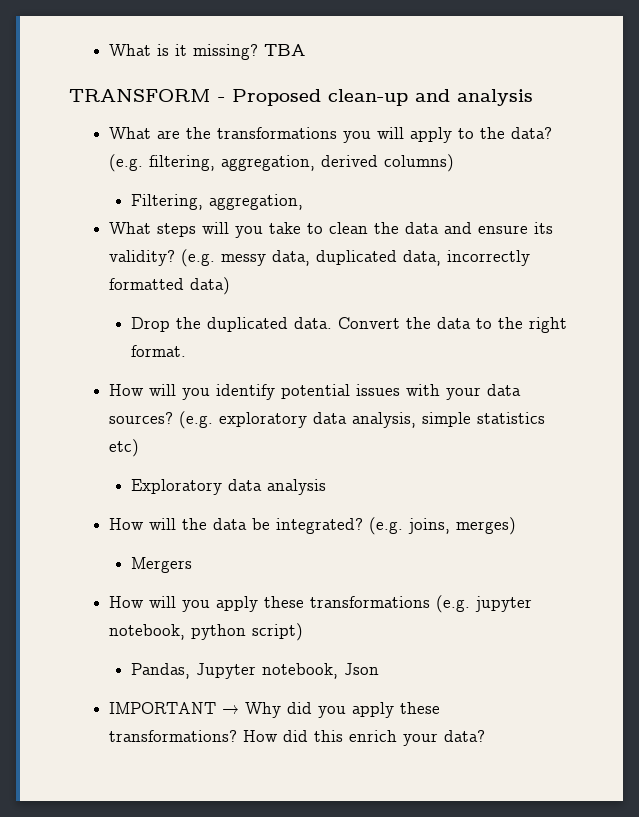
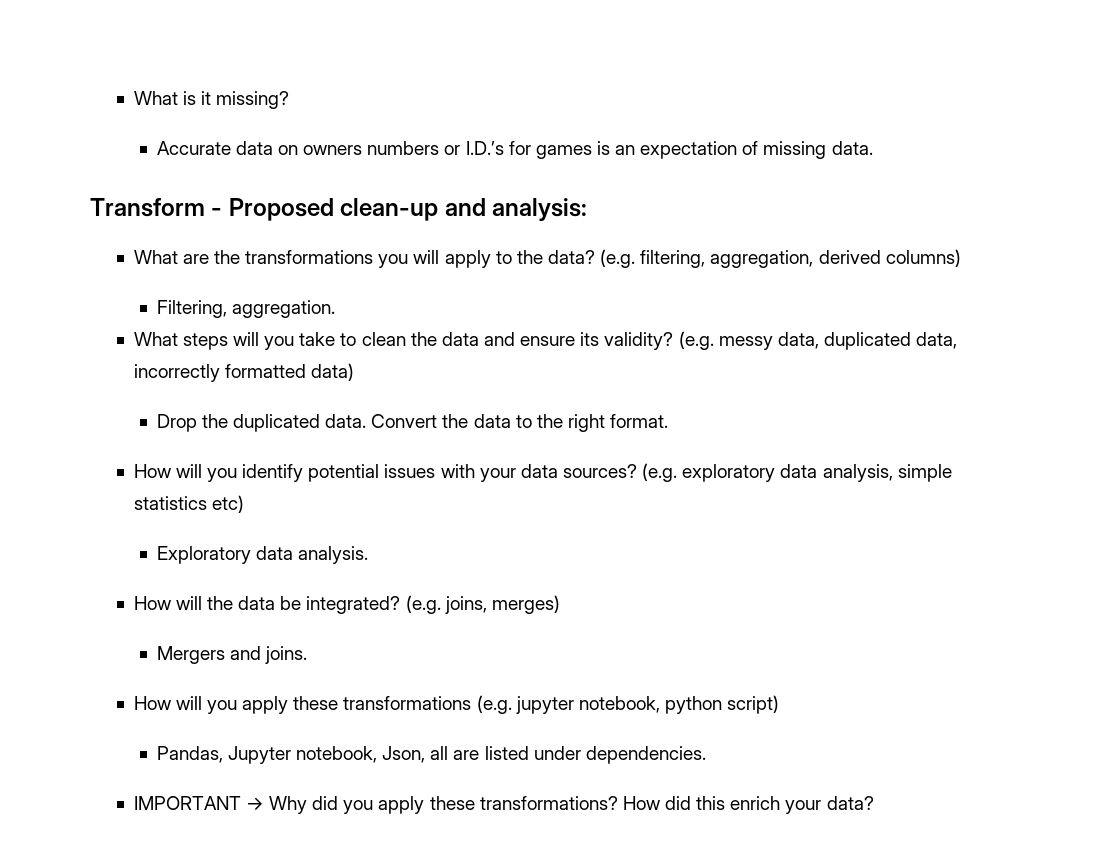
[264,44,306,56] [69,89,211,102] TBA // TRANSFORM -> [156,141,873,159] [90,198,205,217] // Accurate data on owners numbers or I.D.’s for games is an expectation of missing data. // Transform
[457,89,533,106] analysis -> [492,198,588,221] analysis:
[208,194,303,210] aggregation, -> [231,300,335,318] aggregation.
[266,479,326,495] analysis -> [298,546,369,564] analysis.
(192, 565) none -> [229,646,308,664] and joins.
[343,663,379,675] Json -> [382,746,706,764] Json, all are listed under dependencies.

